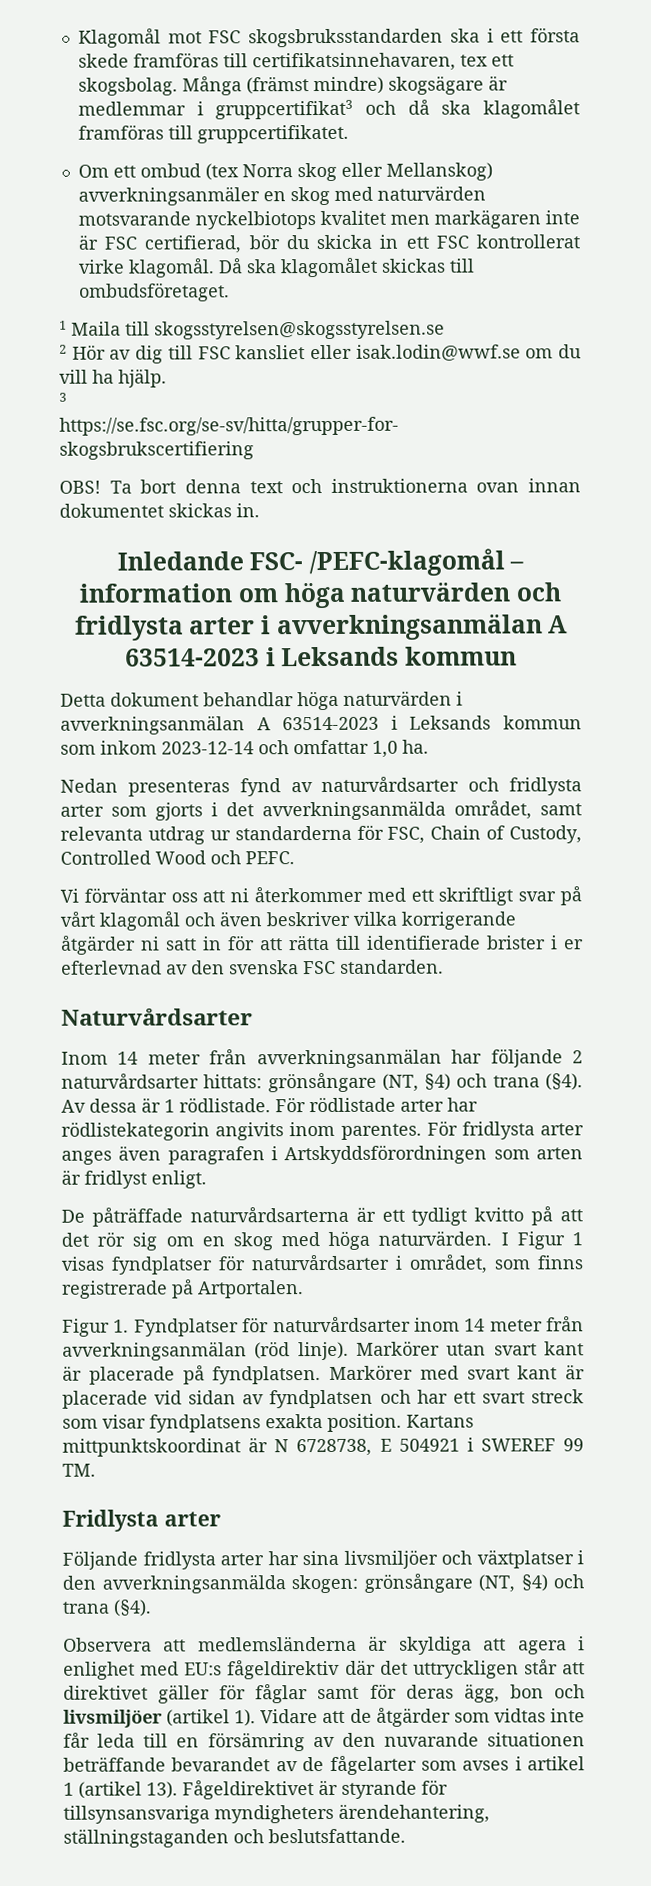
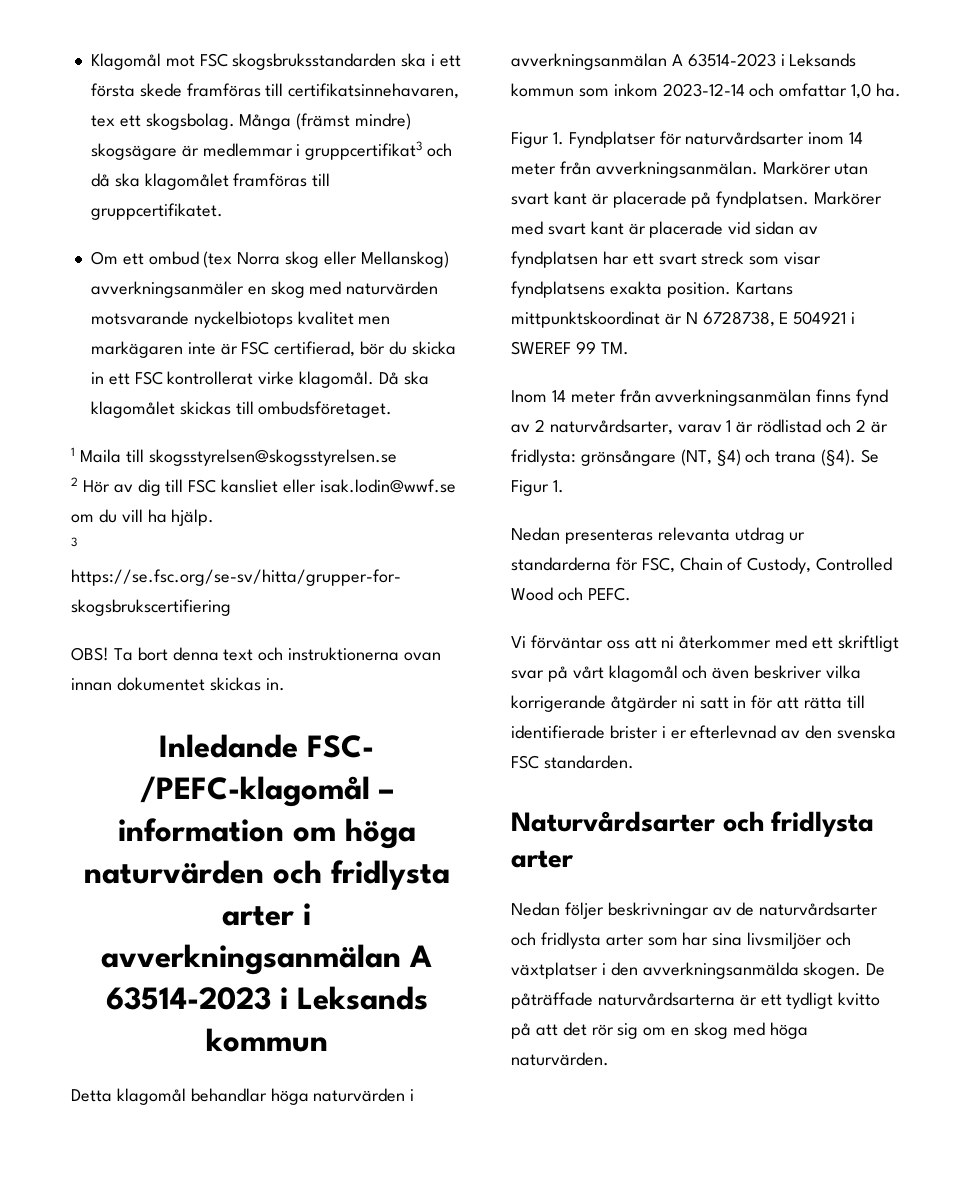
[110,692,199,707] dokument -> [116,1088,186,1105] klagomål
[60,776,582,797] [60,800,582,821] Nedan presenteras fynd av naturvårdsarter och fridlysta arter som gjorts i det avverkningsanmälda området, samt -> [511,131,864,148] [511,161,869,178] [511,191,883,208] [511,221,819,238] [511,251,822,268] [511,281,793,298] [511,311,856,328] [511,341,629,355] [511,389,889,406] [511,419,888,435] [511,449,880,466] [511,480,564,496] [511,527,653,544] Figur 1. Fyndplatser för naturvårdsarter inom 14 meter från avverkningsanmälan. Markörer utan svart kant är placerade på fyndplatsen. Markörer med svart kant är placerade vid sidan av fyndplatsen har ett svart streck som visar fyndplatsens exakta position. Kartans mittpunktskoordinat är N 6728738, E 504921 i SWEREF 99 TM. // Inom 14 meter från avverkningsanmälan finns fynd av 2 naturvårdsarter, varav 1 är rödlistad och 2 är fridlysta: grönsångare (NT, §4) och trana (§4). Se Figur 1. // Nedan presenteras
[61,1048,583,1069] [61,1072,583,1093] [61,1096,478,1113] [61,1120,584,1141] [61,1144,583,1165] [61,1169,207,1189] // Inom 14 meter från avverkningsanmälan har följande 2 naturvårdsarter hittats: grönsångare (NT, §4) och trana (§4). Av dessa är 1 rödlistade. För rödlistade arter har rödlistekategorin angivits inom parentes. För fridlysta arter anges även paragrafen i Artskyddsförordningen som arten är fridlyst enligt. // -> [722,811,875,837] [511,850,574,868] [511,902,879,919] [511,932,852,949] [511,962,862,979] och fridlysta arter // Nedan följer beskrivningar av de naturvårdsarter och fridlysta arter som har sina livsmiljöer och växtplatser i den avverkningsanmälda skogen.
[500,1231,583,1250] [61,1254,583,1275] [62,1279,304,1299] [62,1316,584,1337] [62,1340,584,1361] [62,1364,585,1385] [62,1389,584,1409] [62,1413,474,1433] [62,1437,584,1457] [62,1463,96,1477] [62,1509,221,1532] [62,1549,584,1570] [62,1573,584,1594] [62,1599,151,1617] [63,1635,586,1655] [63,1659,585,1680] [63,1683,585,1704] [63,1707,585,1728] [63,1732,585,1752] [63,1755,585,1775] [63,1779,448,1800] [63,1803,490,1824] [63,1828,406,1848] I Figur 1 visas fyndplatser för naturvårdsarter i området, som finns registrerade på Artportalen. // Figur 1. Fyndplatser för naturvårdsarter inom 14 meter från avverkningsanmälan (röd linje). Markörer utan svart kant är placerade på fyndplatsen. Markörer med svart kant är placerade vid sidan av fyndplatsen och har ett svart streck som visar fyndplatsens exakta position. Kartans mittpunktskoordinat är N 6728738, E 504921 i SWEREF 99 TM. // Fridlysta arter // Följande fridlysta arter har sina livsmiljöer och växtplatser i den avverkningsanmälda skogen: grönsångare (NT, §4) och trana (§4). // Observera att medlemsländerna är skyldiga att agera i enlighet med EU:s fågeldirektiv där det uttryckligen står att direktivet gäller för fåglar samt för deras ägg, bon och livsmiljöer (artikel 1). Vidare att de åtgärder som vidtas inte får leda till en försämring av den nuvarande situationen beträffande bevarandet av de fågelarter som avses i artikel 1 (artikel 13). Fågeldirektivet är styrande för tillsynsansvariga myndigheters ärendehantering, ställningstaganden och beslutsfattande. -> (609, 1059) none

